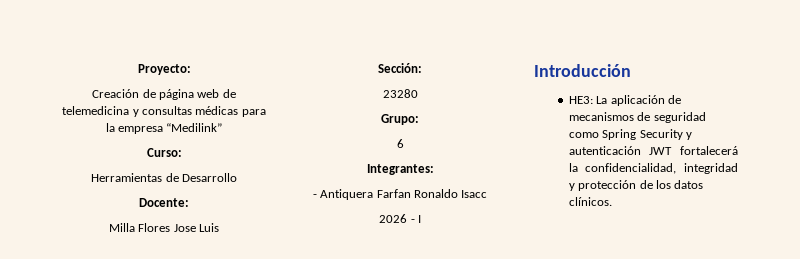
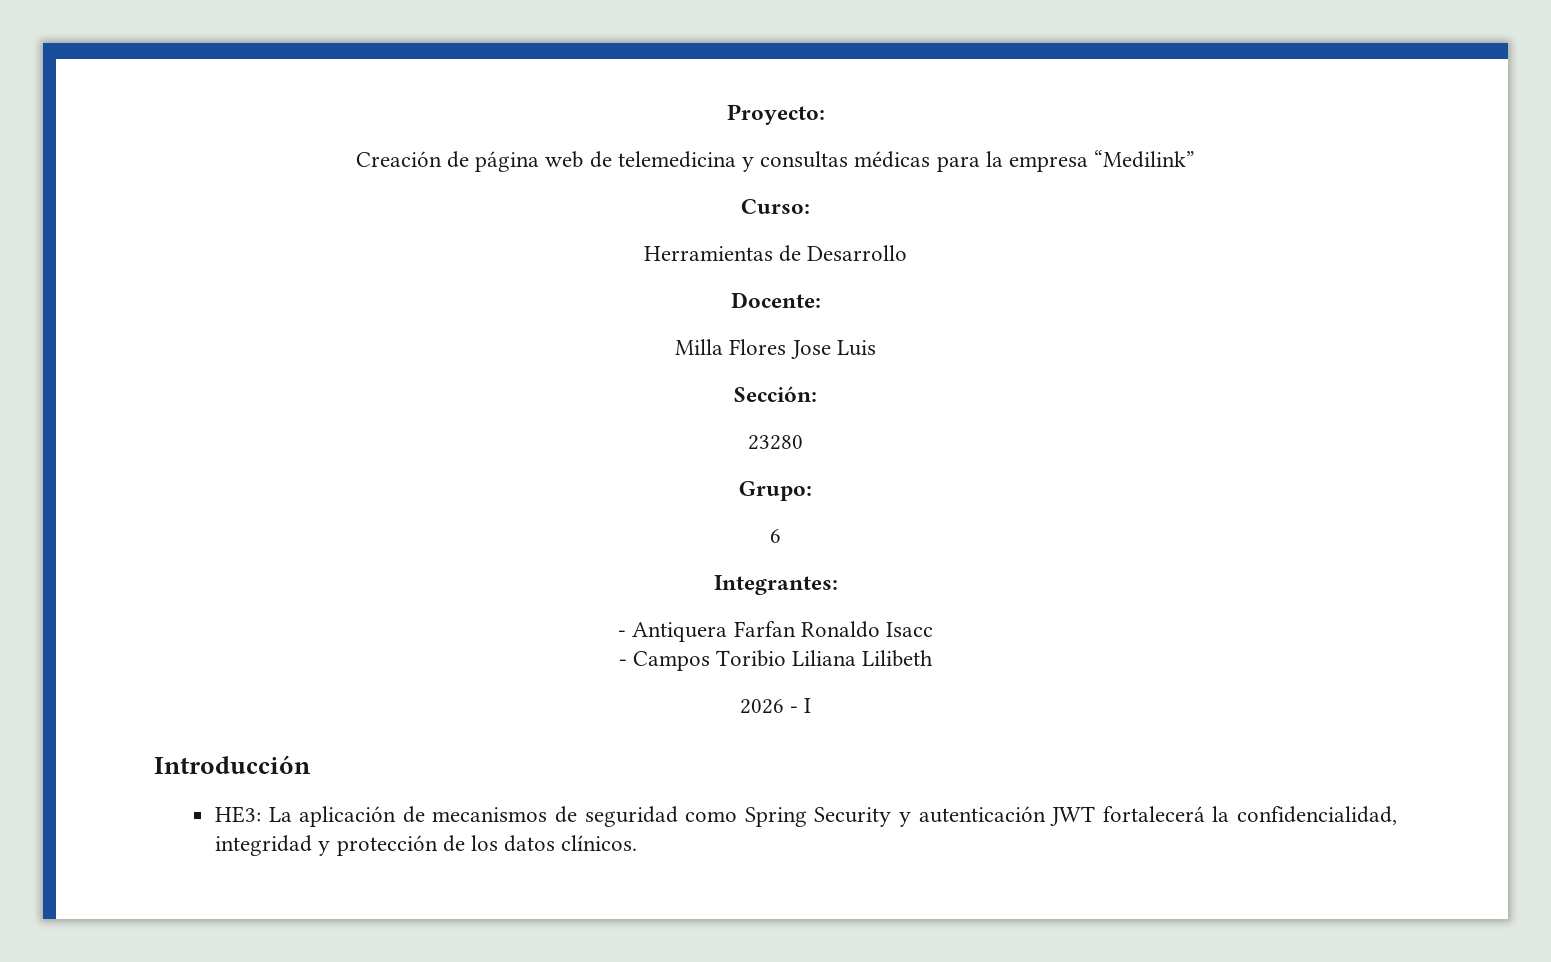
(488, 194) none -> [618,650,934,671] // - Campos Toribio Liliana Lilibeth

